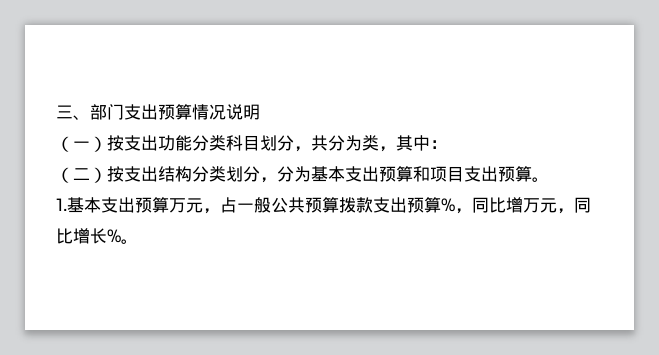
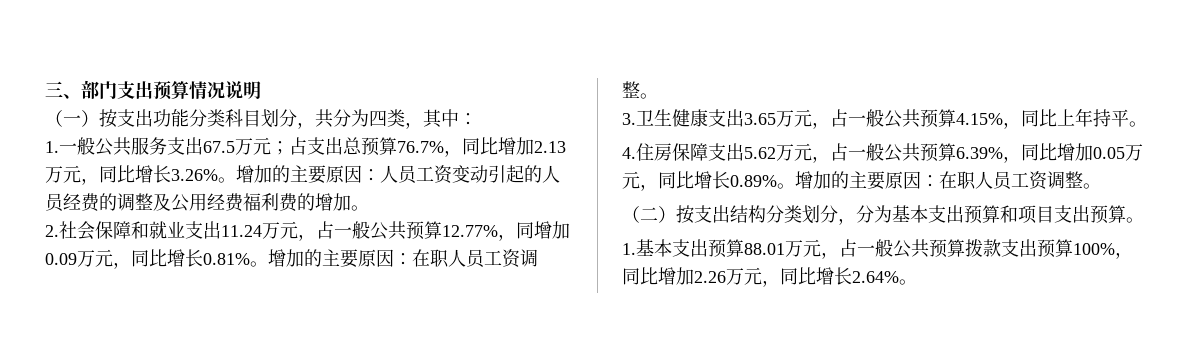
(362, 143) none -> [369,110,387,127] 四
(447, 144) none -> [45,137,566,157] [45,165,560,185] [45,193,369,212] [45,221,570,241] [45,249,538,269] [622,81,658,99] [622,108,1147,129] [622,143,1143,163] [622,171,1101,191] // 1.一般公共服务支出67.5万元；占支出总预算76.7%，同比增加2.13万元，同比增长3.26%。增加的主要原因：人员工资变动引起的人员经费的调整及公用经费福利费的增加。 // 2.社会保障和就业支出11.24万元，占一般公共预算12.77%，同增加0.09万元，同比增长0.81%。增加的主要原因：在职人员工资调整。 // 3.卫生健康支出3.65万元，占一般公共预算4.15%，同比上年持平。 // 4.住房保障支出5.62万元，占一般公共预算6.39%，同比增加0.05万元，同比增长0.89%。增加的主要原因：在职人员工资调整。
(169, 205) none -> [744,243,785,255] 88.01
[441,197,591,214] [56,228,121,244] %，同比增万元，同比增长% -> [1073,243,1133,259] [622,267,899,287] 100%，同比增加2.26万元，同比增长2.64%

